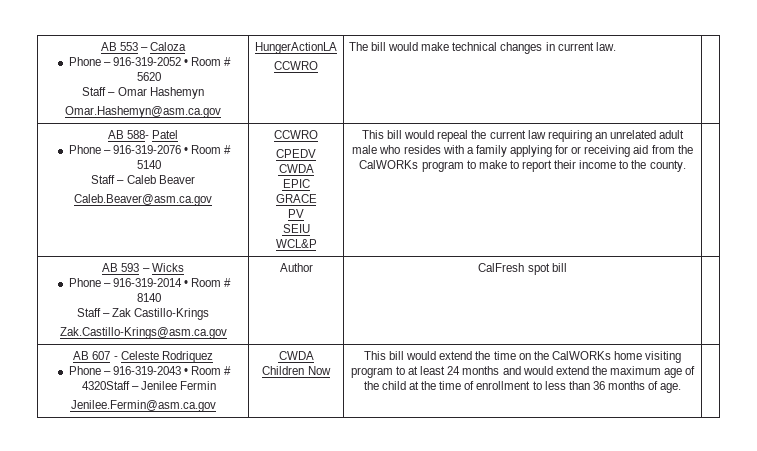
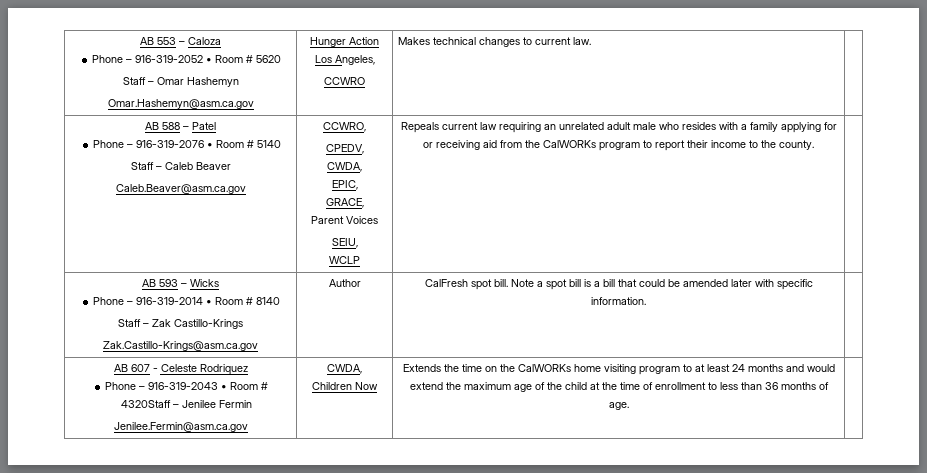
[255,42,337,54] [274,61,318,70] [348,42,450,51] HungerActionLA // CCWRO | The bill would make -> [310,37,379,47] [314,55,375,65] [324,77,365,85] [398,37,431,45] Hunger Action Los Angeles, // CCWRO | Makes
[545,42,555,51] in -> [523,37,533,45] to
[127,130,149,139] 588- -> [162,122,189,130] 588 –
[274,130,318,139] [276,149,316,158] [278,164,314,173] [282,179,310,188] [275,194,317,203] [288,209,304,218] [282,224,310,233] [275,239,317,248] [361,130,487,142] CCWRO // CPEDV // CWDA // EPIC // GRACE // PV // SEIU // WCL&P | This bill would repeal the -> [323,122,366,132] [325,144,364,154] [327,162,362,172] [331,180,358,190] [325,198,364,208] [311,216,378,224] [331,238,358,248] [329,256,360,264] [400,122,439,133] CCWRO, // CPEDV, // CWDA, // EPIC, // GRACE, // Parent Voices // SEIU, // WCLP | Repeals
[478,160,519,169] make to -> (652, 144) none
[551,263,567,272] bill -> [493,279,813,290] [591,297,646,305] bill. Note a spot bill is a bill that could be amended later with specific information.
[278,351,314,360] CWDA -> [327,364,362,374] CWDA,
[363,351,473,360] This bill would extend -> [402,364,441,372] Extends

